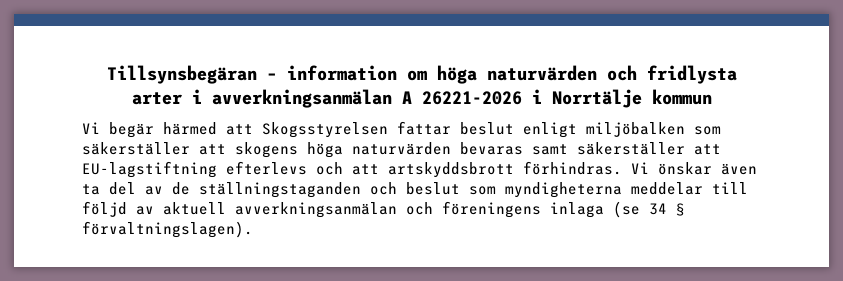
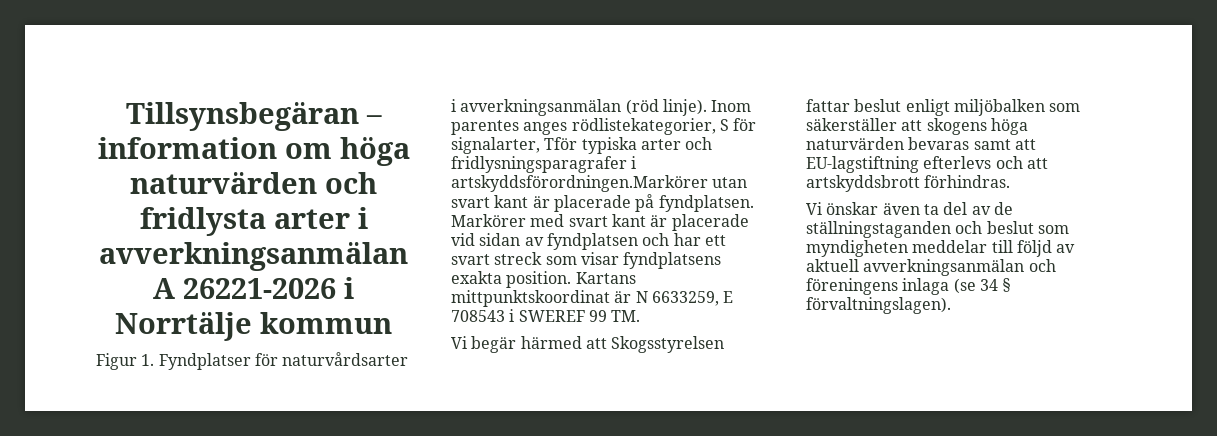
(712, 97) none -> [96,352,409,370] [451,99,752,116] [451,118,757,135] [451,137,713,154] [451,156,637,173] [451,175,748,192] [451,194,754,212] [451,214,749,231] [451,233,726,250] [451,252,722,269] [451,271,636,288] [451,290,734,307] [451,309,641,322] // Figur 1. Fyndplatser för naturvårdsarter i avverkningsanmälan (röd linje). Inom parentes anges rödlistekategorier, S för signalarter, Tför typiska arter och fridlysningsparagrafer i artskyddsförordningen.Markörer utan svart kant är placerade på fyndplatsen. Markörer med svart kant är placerade vid sidan av fyndplatsen och har ett svart streck som visar fyndplatsens exakta position. Kartans mittpunktskoordinat är N 6633259, E 708543 i SWEREF 99 TM.
[577,142,685,155] säkerställer -> (1011, 144) none
(622, 168) none -> (1011, 181) //
[505,182,622,198] myndigheterna -> [806,240,908,257] myndigheten

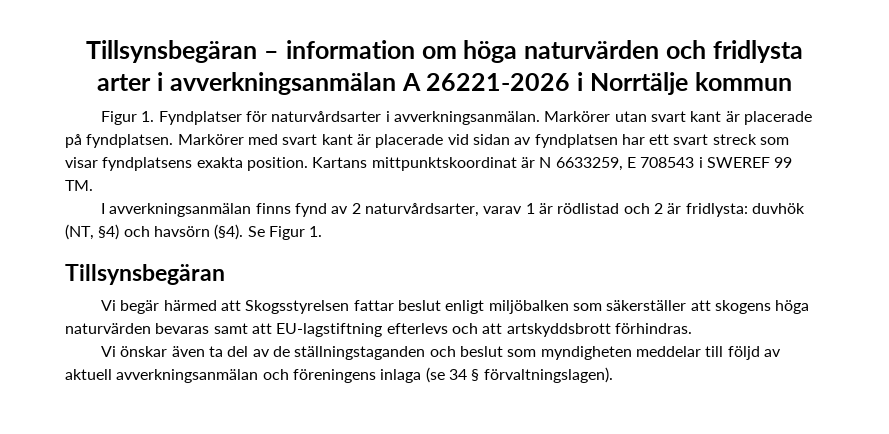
[460,99,752,116] [451,118,757,135] [451,137,713,154] [451,156,637,173] [451,175,708,192] avverkningsanmälan (röd linje). Inom parentes anges rödlistekategorier, S för signalarter, Tför typiska arter och fridlysningsparagrafer i artskyddsförordningen.Markörer -> [394,111,611,125] avverkningsanmälan. Markörer
[642,233,670,246] och -> (618, 141) none
(641, 316) none -> [101,203,805,217] [65,224,323,240] [65,264,225,285] // I avverkningsanmälan finns fynd av 2 naturvårdsarter, varav 1 är rödlistad och 2 är fridlysta: duvhök (NT, §4) och havsörn (§4). Se Figur 1. // Tillsynsbegäran

